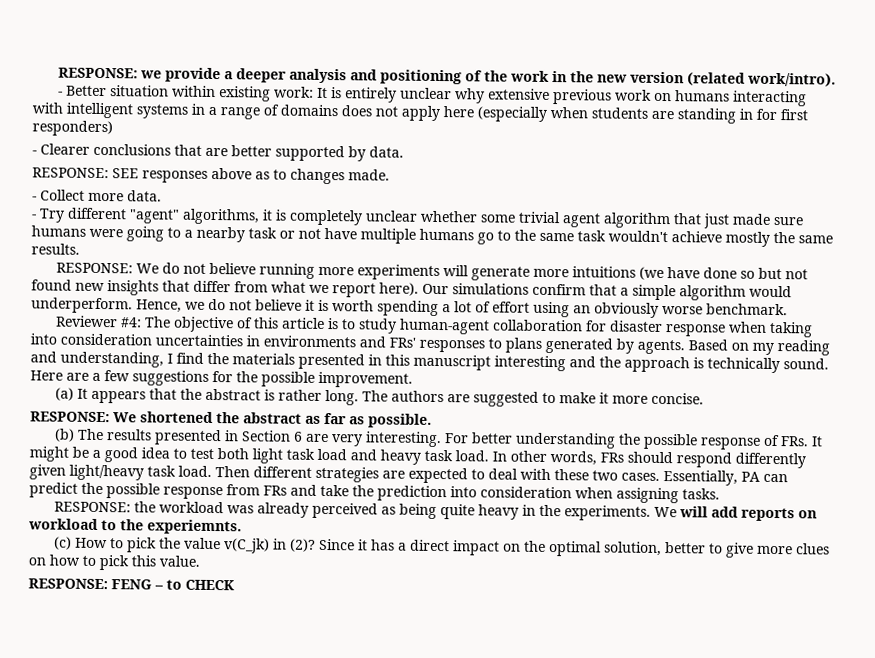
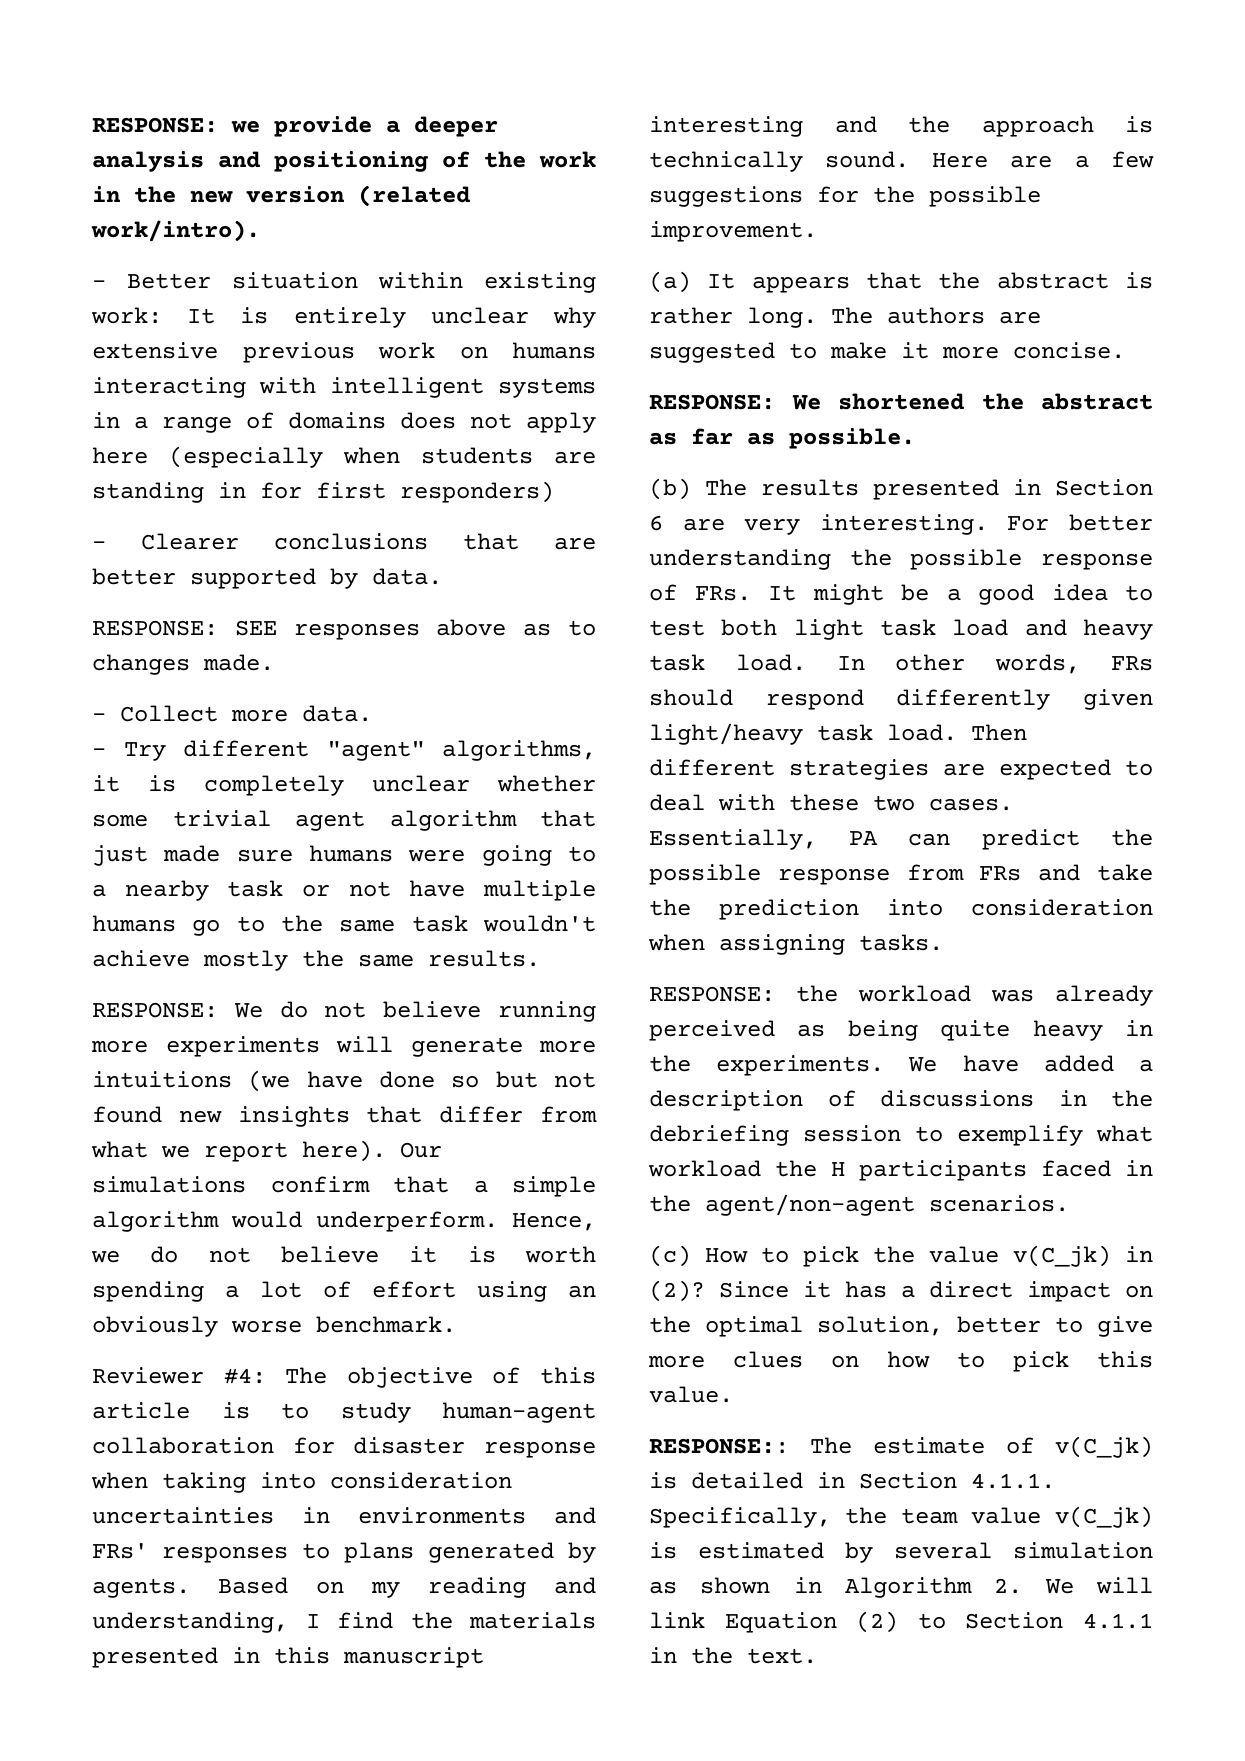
[678,506,817,522] [28,518,242,535] will add reports on workload to the experiemnts. -> [962,1055,1153,1072] [649,1090,1153,1111] [649,1125,1153,1146] [648,1160,1153,1181] [649,1194,1069,1216] have added a description of discussions in the debriefing session to exemplify what workload the H participants faced in the agent/non-agent scenarios.
[28,578,235,591] RESPONSE: FENG – to CHECK -> [649,1436,1153,1458] [649,1472,1055,1489] [649,1506,1153,1528] [649,1542,1153,1563] [649,1577,1153,1598] [649,1611,1153,1633] [649,1647,817,1664] RESPONSE:: The estimate of v(C_jk) is detailed in Section 4.1.1. Specifically, the team value v(C_jk) is estimated by several simulation as shown in Algorithm 2. We will link Equation (2) to Section 4.1.1 in the text.

